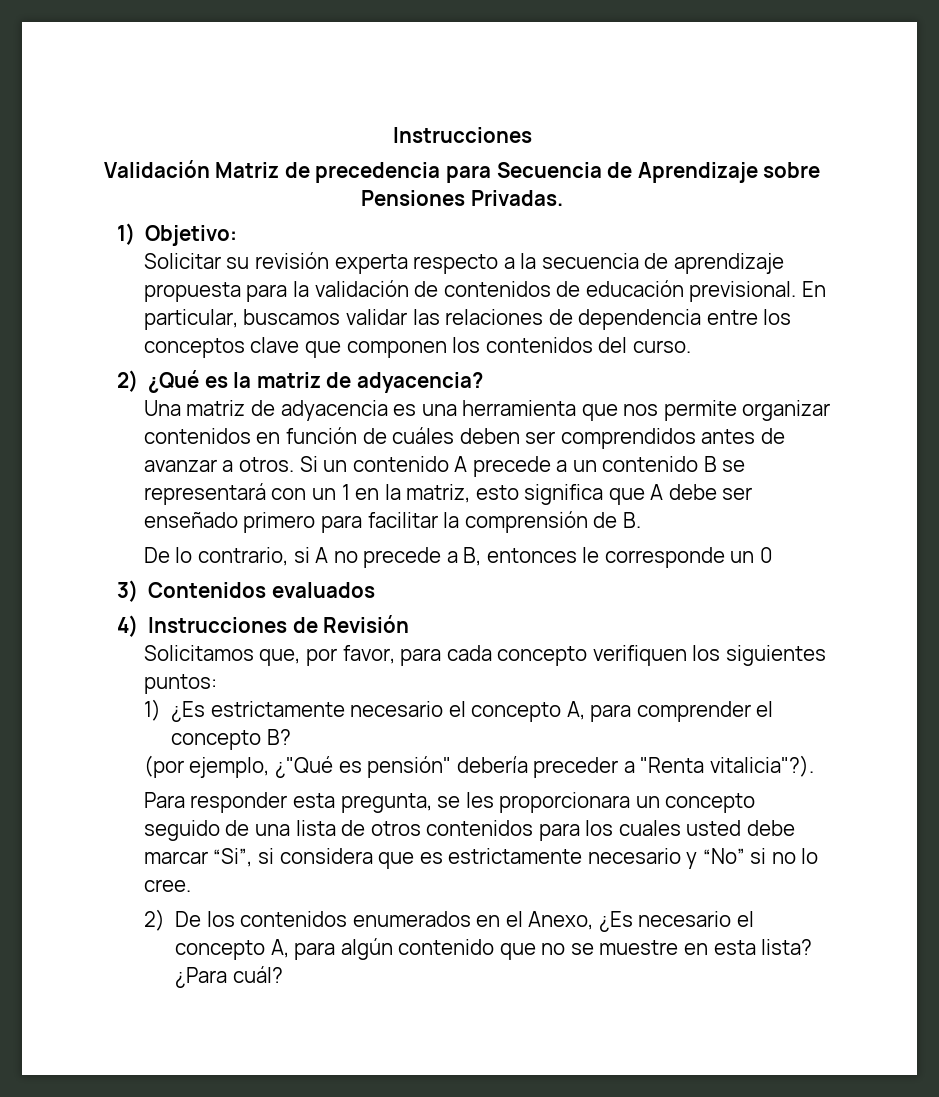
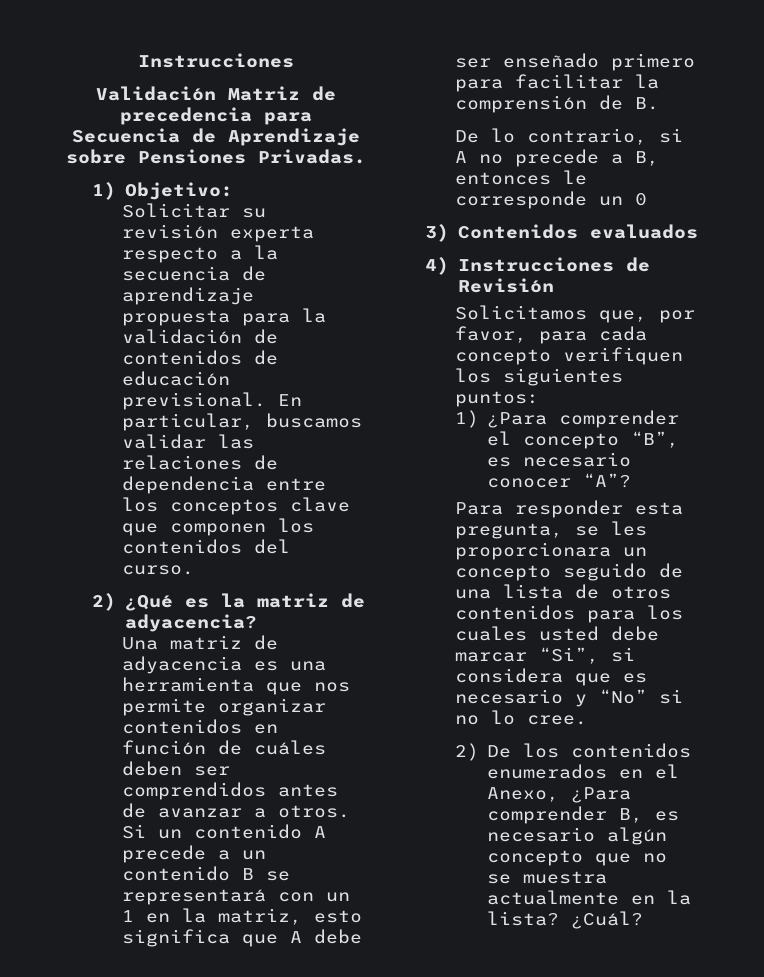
[171,701,774,722] [171,729,291,750] [143,755,814,778] ¿Es estrictamente necesario el concepto A, para comprender el concepto B? // (por ejemplo, ¿"Qué es pensión" debería preceder a "Renta vitalicia"?). -> [487,410,680,428] [487,431,680,449] [487,452,632,467] [487,473,632,488] ¿Para comprender el concepto “B”, es necesario conocer “A”?
[448,848,583,864] estrictamente -> (647, 678) none
[598,911,754,932] [175,938,813,960] [175,966,283,988] ¿Es necesario el concepto A, para algún contenido que no se muestre en esta lista? ¿Para cuál? -> [571,787,632,803] [487,806,680,824] [487,827,668,845] [487,850,668,866] [487,871,608,884] [487,890,692,905] [487,911,644,929] ¿Para comprender B, es necesario algún concepto que no se muestra actualmente en la lista? ¿Cuál?

